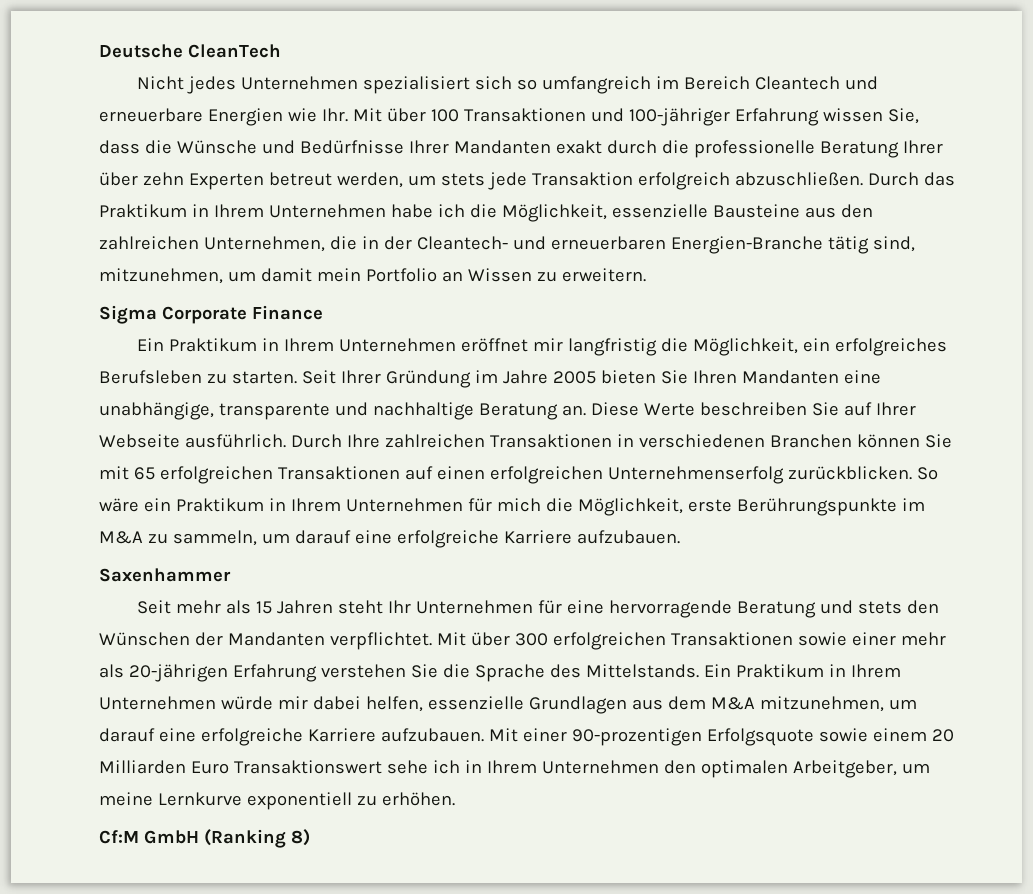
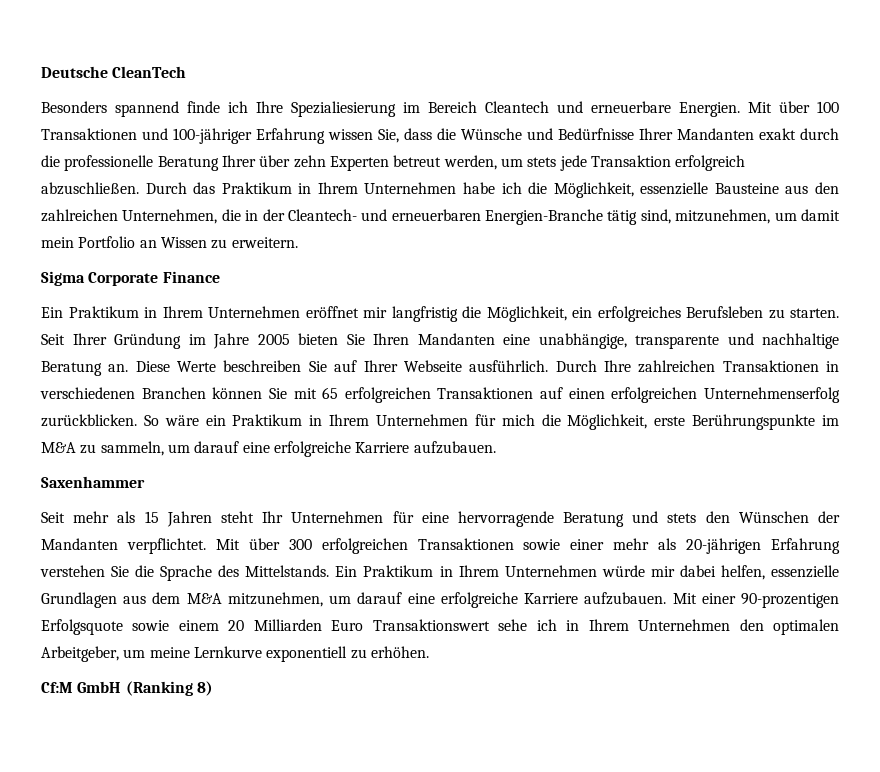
[137,76,652,94] Nicht jedes Unternehmen spezialisiert sich so umfangreich -> [41,101,396,117] Besonders spannend finde ich Ihre Spezialiesierung
[207,108,348,126] Energien wie Ihr. -> [679,102,740,117] Energien.

